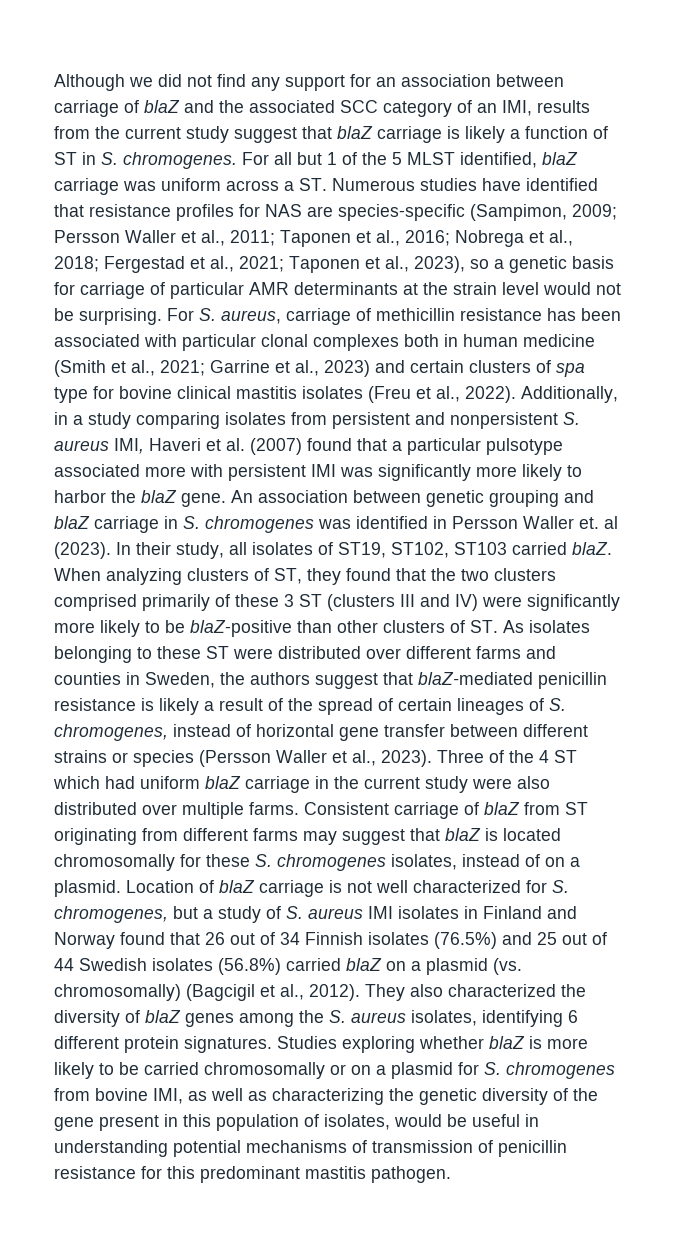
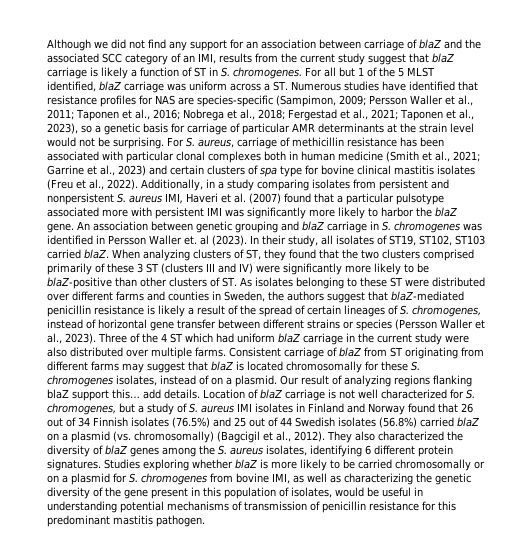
(121, 888) none -> [280,375,472,387] [47,389,200,401] Our result of analyzing regions flanking blaZ support this… add details.

